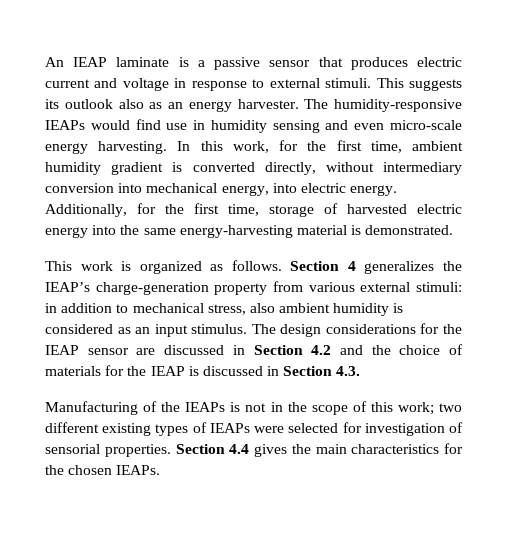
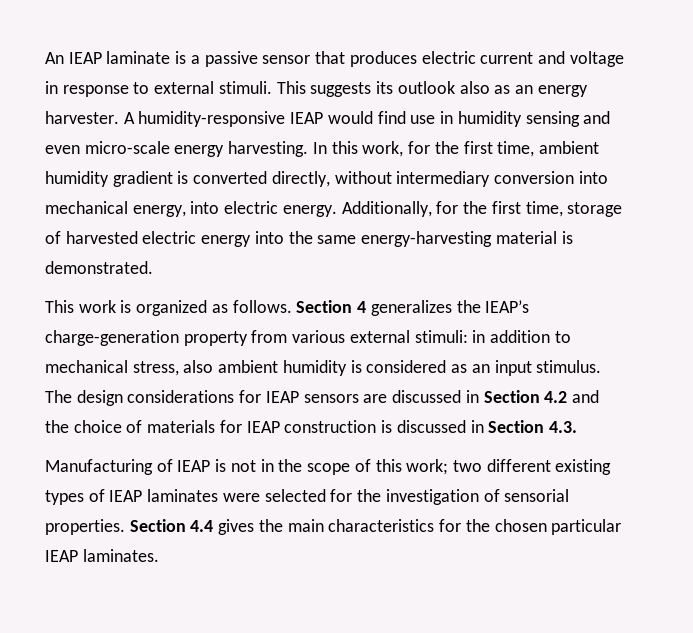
[304,99,462,112] [45,120,85,130] The humidity-responsive IEAPs -> [123,111,324,127] A humidity-responsive IEAP
[442,324,462,334] [45,345,129,355] the IEAP sensor -> [265,391,359,403] IEAP sensors
[127,366,185,376] the IEAP -> [246,420,377,433] IEAP construction
[161,402,226,412] the IEAPs -> [177,460,211,472] IEAP
[209,423,250,433] IEAPs -> [109,489,219,502] IEAP laminates
(362, 427) none -> [357,489,382,502] the
[116,465,161,475] IEAPs. -> [551,519,622,535] [45,549,159,562] particular IEAP laminates.

